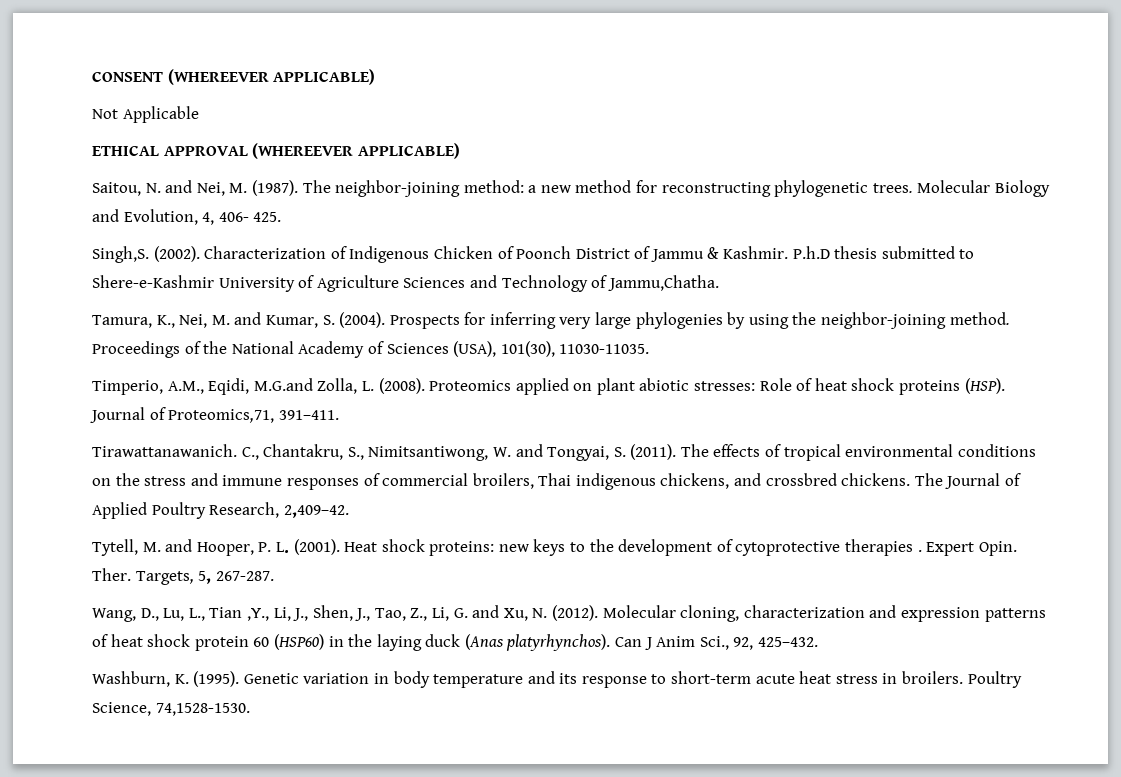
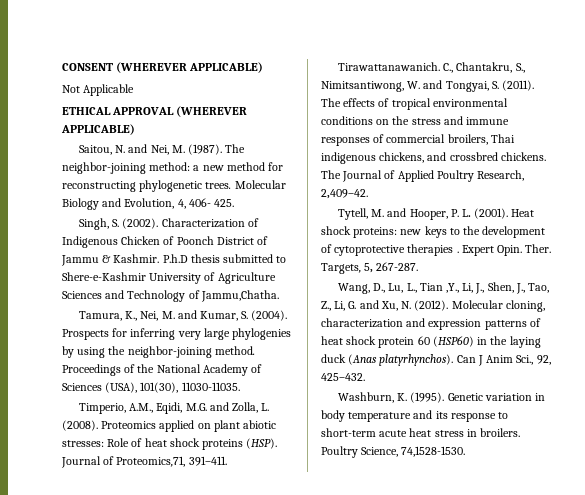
[167,69,269,85] (WHEREEVER -> [116,62,188,73] (WHEREVER
[252,143,354,159] (WHEREEVER -> [176,106,248,117] (WHEREVER
[92,246,149,263] Singh,S. -> [78,218,120,230] Singh, S.
[253,378,313,391] M.G.and -> [185,402,229,411] M.G. and

